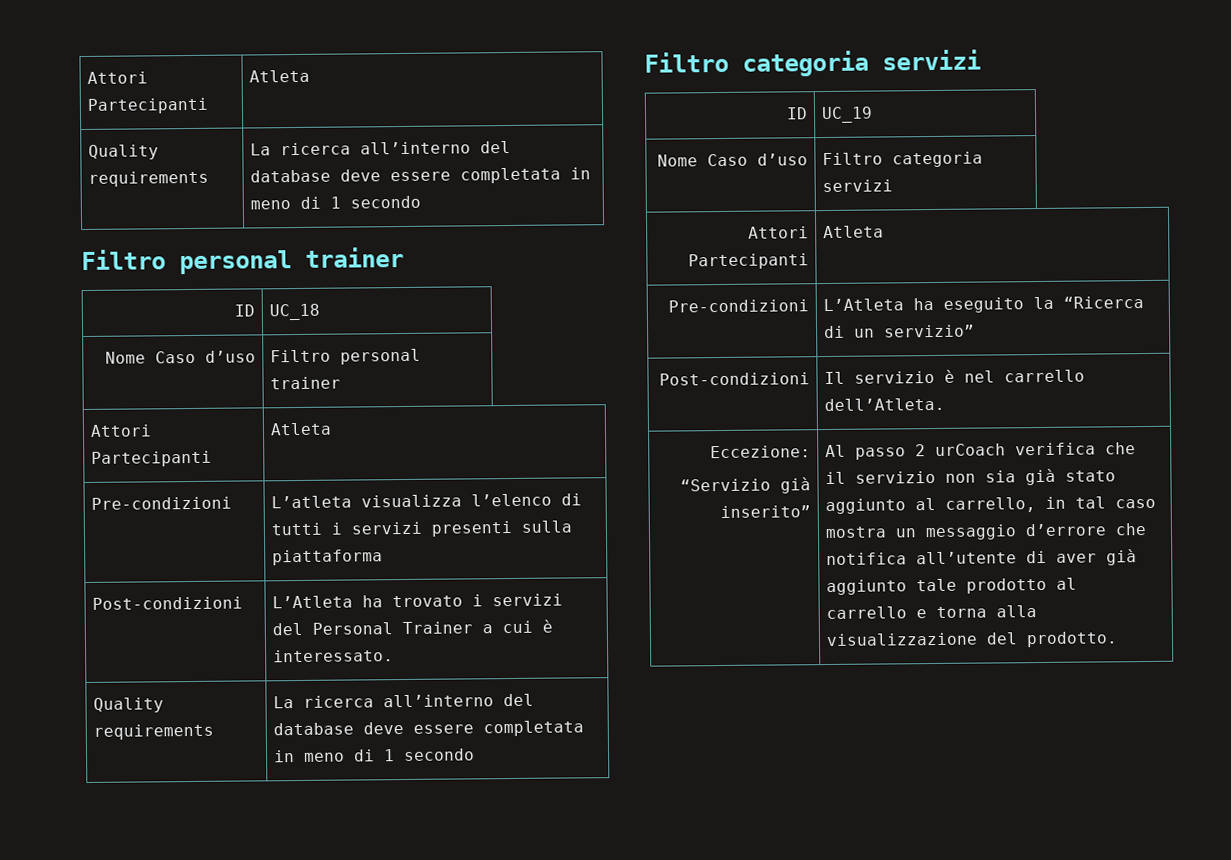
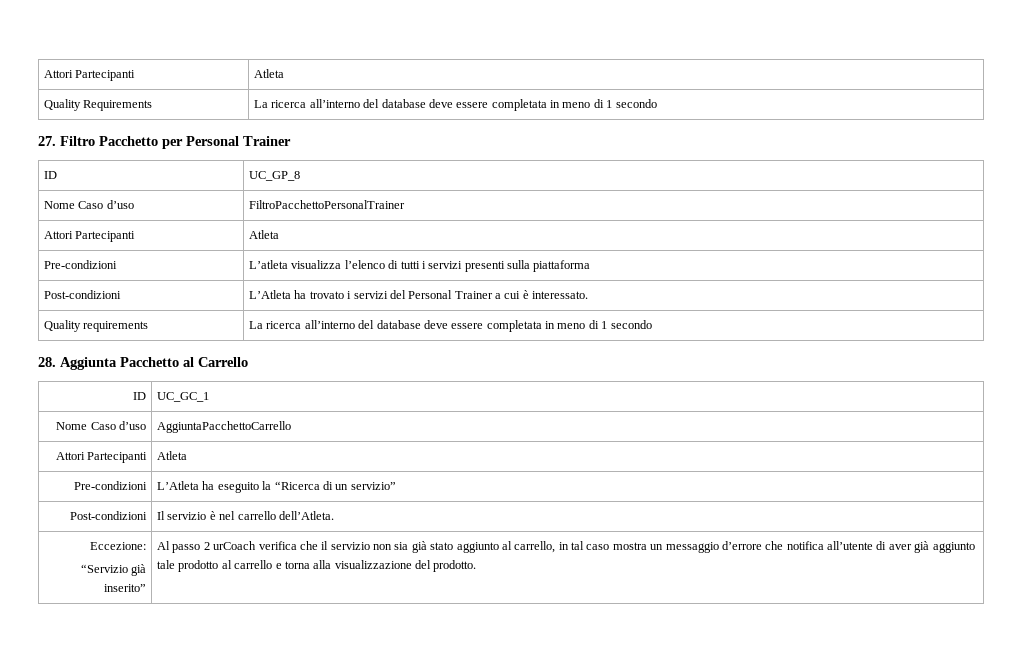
[87,170,209,187] requirements -> [83,100,153,111] Requirements
[81,246,404,275] [234,304,256,317] [268,303,320,321] [105,350,257,364] [269,348,421,365] [269,376,341,390] Filtro personal trainer // ID | UC_18 // Nome Caso d’uso | Filtro personal trainer -> [38,136,291,149] [44,171,58,179] [249,171,301,181] [44,200,134,209] [249,200,406,209] 27. Filtro Pacchetto per Personal Trainer // ID | UC_GP_8 // Nome Caso d’uso | FiltroPacchettoPersonalTrainer
[644,49,981,77] [786,107,809,120] [820,106,873,124] [657,153,809,167] [821,151,983,168] [821,179,893,193] Filtro categoria servizi // ID | UC_19 // Nome Caso d’uso | Filtro categoria servizi -> [38,357,248,370] [132,392,146,400] [157,392,210,402] [56,421,146,430] [157,421,292,433] 28. Aggiunta Pacchetto al Carrello // ID | UC_GC_1 // Nome Caso d’uso | AggiuntaPacchettoCarrello

